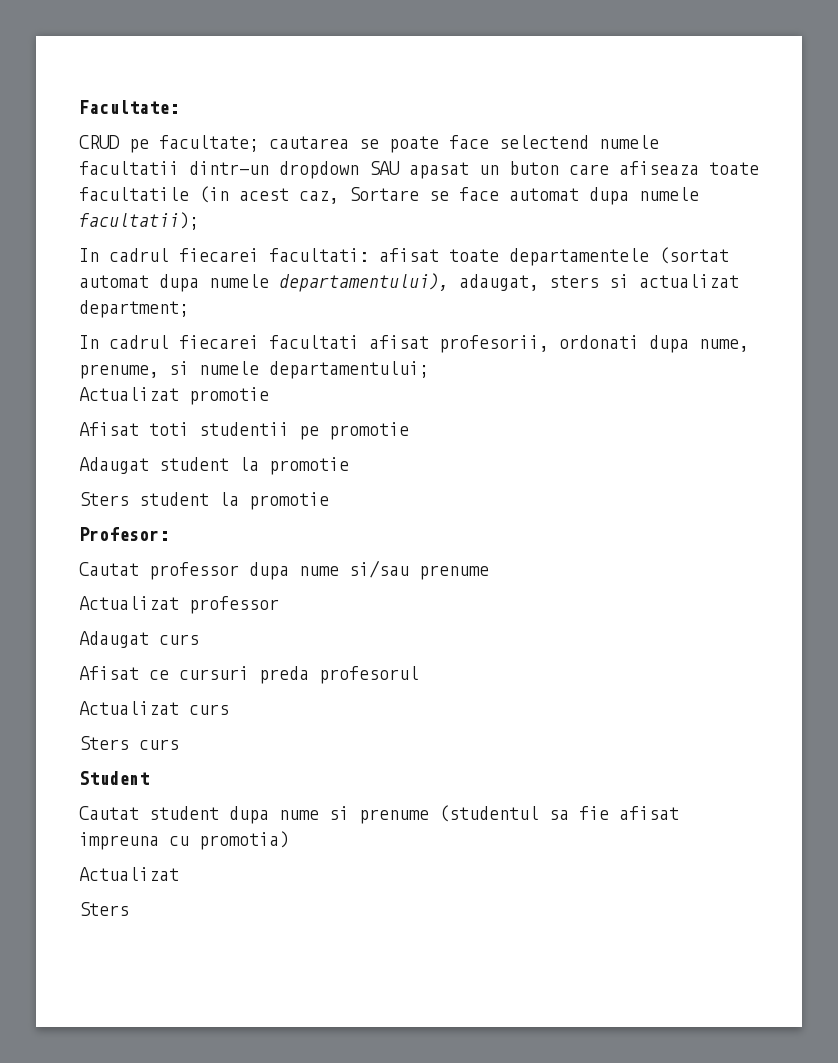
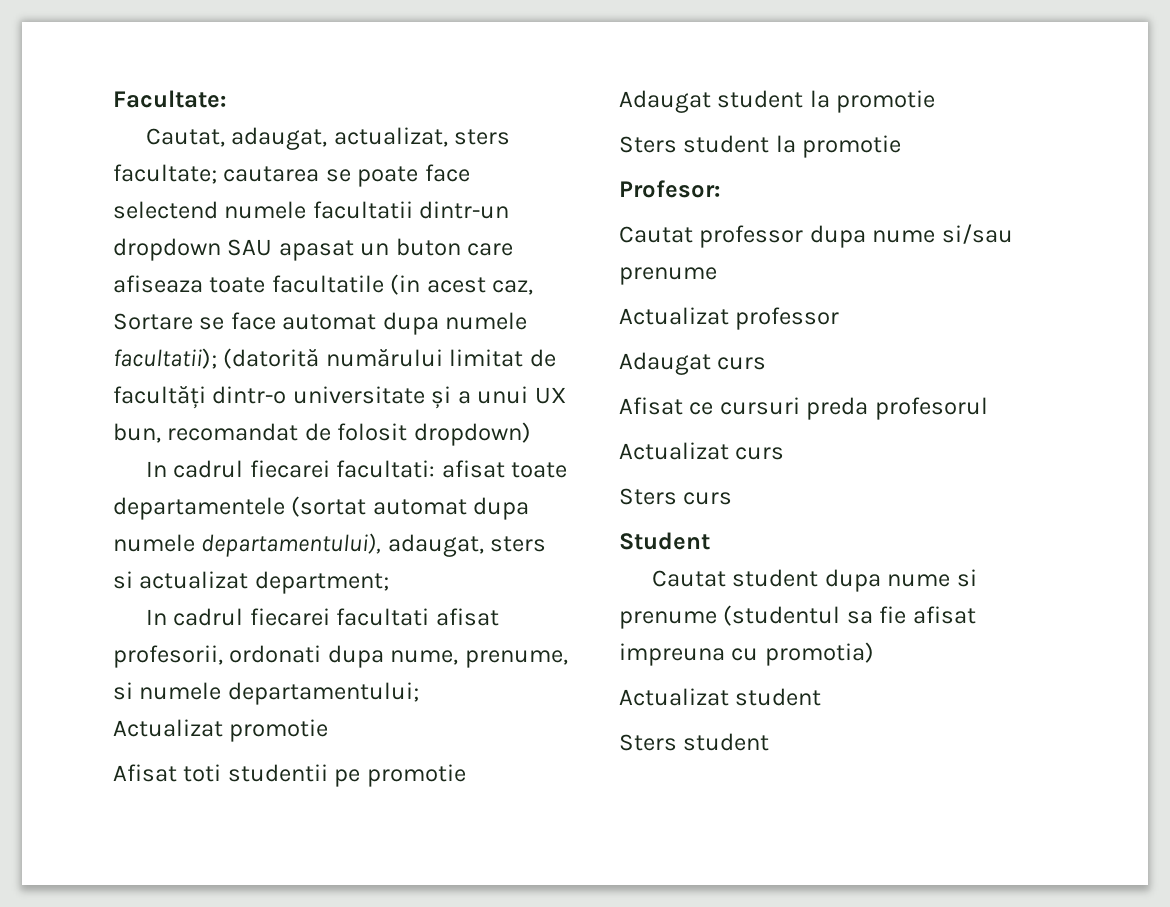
[79,135,149,153] CRUD pe -> [145,127,511,150] Cautat, adaugat, actualizat, sters
(199, 221) none -> [223,348,556,369] [113,386,566,409] [113,422,531,446] (datorită numărului limitat de facultăți dintr-o universitate și a unui UX bun, recomandat de folosit dropdown)
[79,902,129,916] // Sters -> [735,688,822,706] [619,733,770,751] student // Sters student

